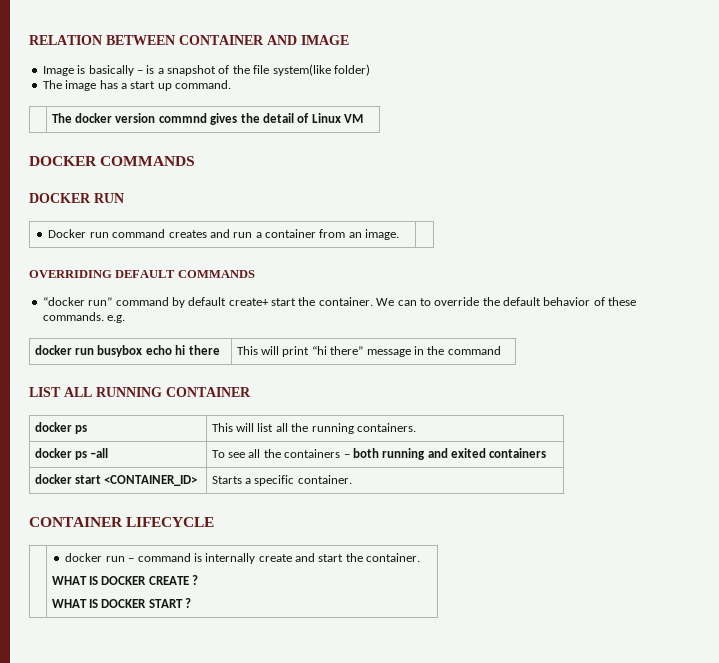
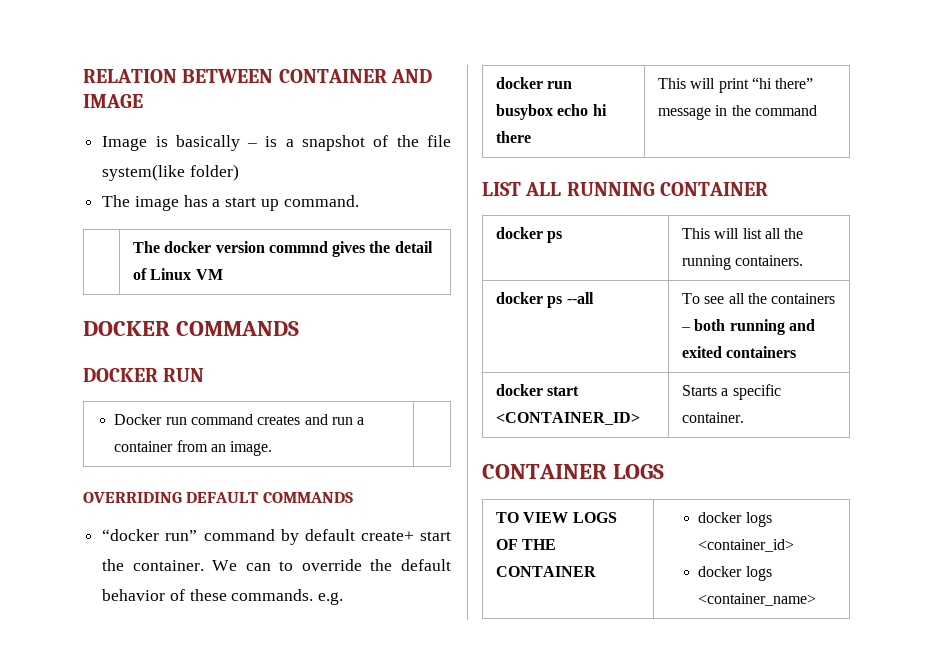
[90,448,109,458] –all -> [566,292,594,304] --all
[126,517,215,527] [65,553,421,564] [51,575,199,585] [51,598,192,608] LIFECYCLE // | docker run – command is internally create and start the container. // WHAT IS DOCKER CREATE ? // WHAT IS DOCKER START ? -> [613,464,665,479] [495,512,617,523] [495,539,557,550] [495,566,596,577] [698,512,772,527] [698,539,795,552] [698,566,772,581] [698,593,817,606] LOGS // TO VIEW LOGS OF THE CONTAINER | docker logs <container_id> // docker logs <container_name>

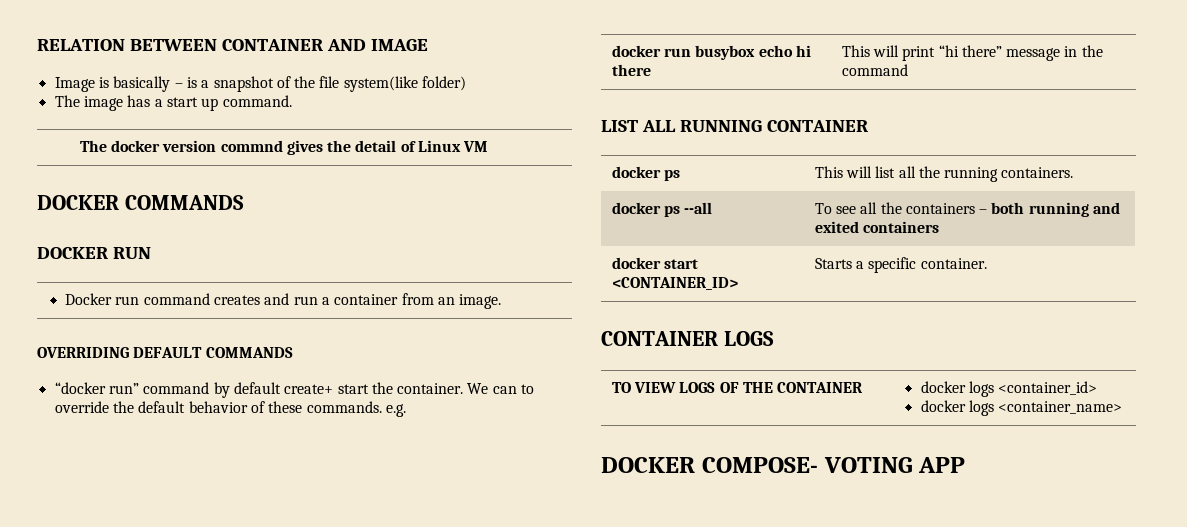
(817, 599) none -> [601,457,966,473] // DOCKER COMPOSE- VOTING APP

